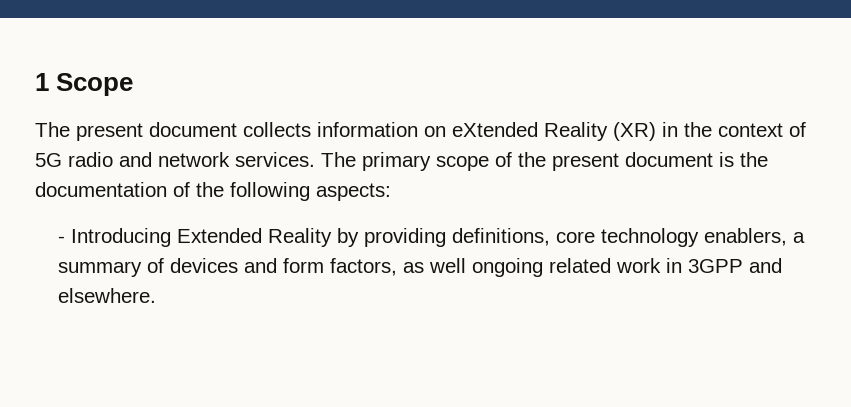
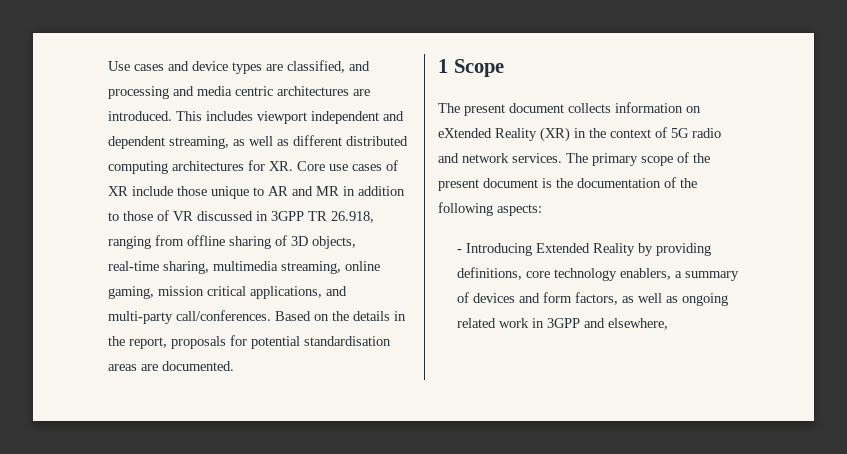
(35, 82) none -> [108,60,370,74] [108,86,370,99] [108,111,404,124] [108,135,408,149] [108,160,398,174] [108,186,405,199] [108,210,374,223] [108,235,356,249] [108,261,380,274] [108,286,347,299] [108,310,406,324] [108,335,391,349] [108,361,234,371] Use cases and device types are classified, and processing and media centric architectures are introduced. This includes viewport independent and dependent streaming, as well as different distributed computing architectures for XR. Core use cases of XR include those unique to AR and MR in addition to those of VR discussed in 3GPP TR 26.918, ranging from offline sharing of 3D objects, real-time sharing, multimedia streaming, online gaming, mission critical applications, and multi-party call/conferences. Based on the details in the report, proposals for potential standardisation areas are documented. //
(467, 265) none -> [666,296,679,303] as
[58,288,157,303] elsewhere. -> [608,318,669,330] elsewhere,

